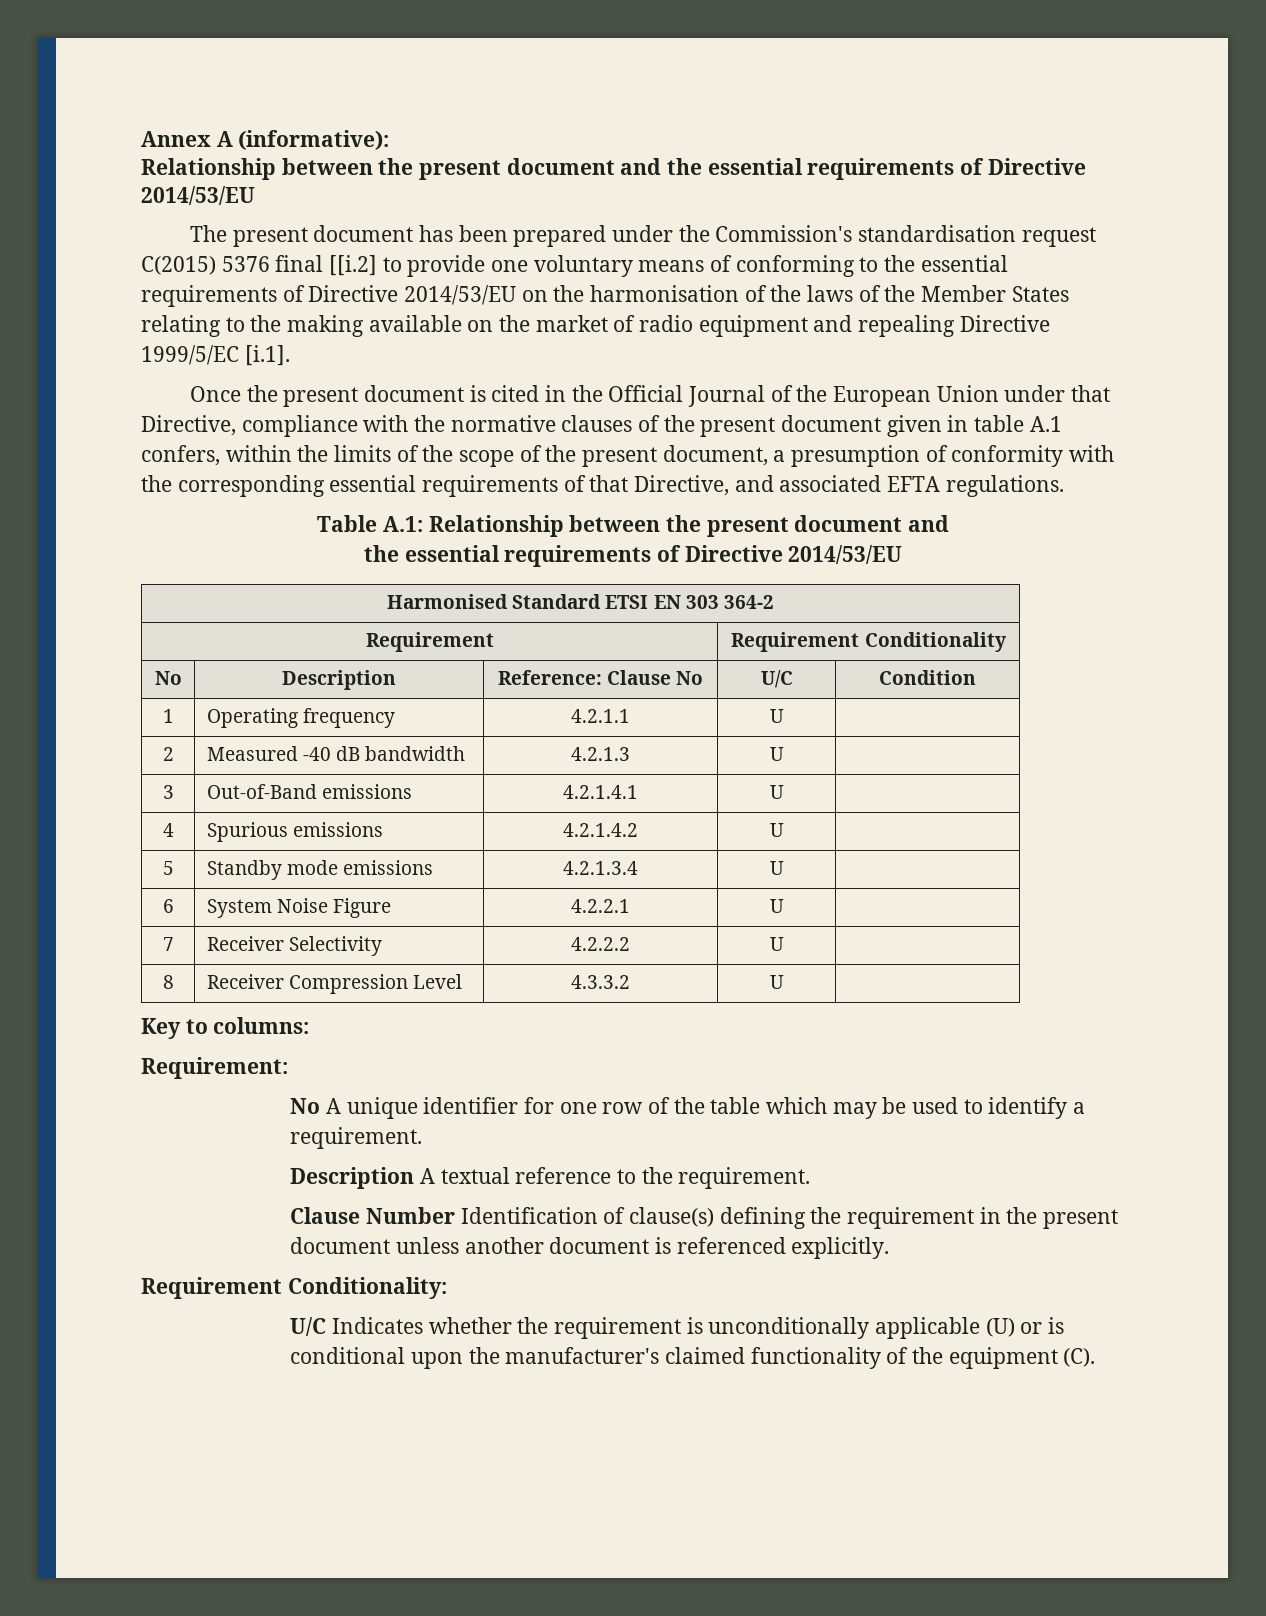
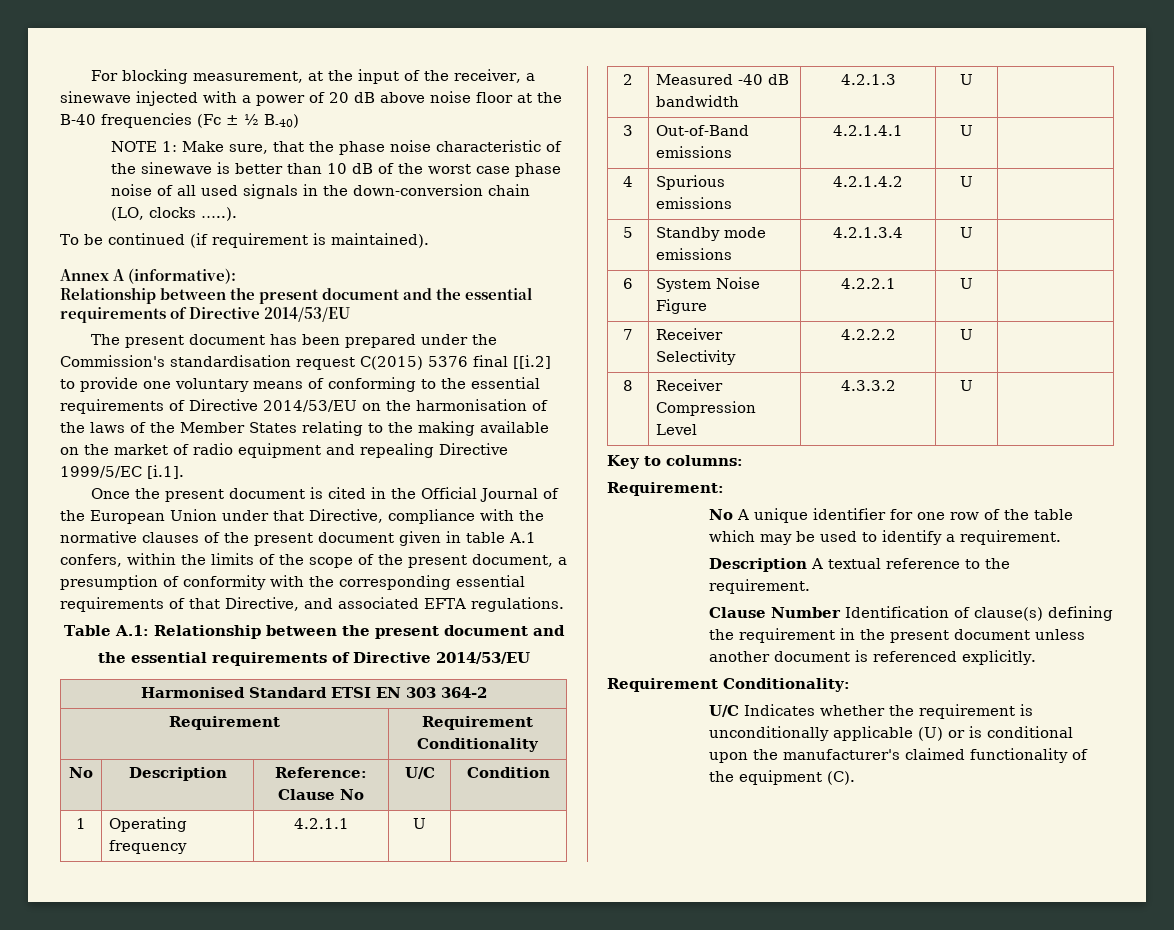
(141, 139) none -> [90,69,535,84] [60,91,562,106] [60,113,299,128] [111,140,563,155] [111,162,562,177] [111,184,531,199] [111,207,238,221] [60,233,429,248] For blocking measurement, at the input of the receiver, a sinewave injected with a power of 20 dB above noise floor at the B-40 frequencies (Fc ± ½ B-40) // NOTE 1: Make sure, that the phase noise characteristic of the sinewave is better than 10 dB of the worst case phase noise of all used signals in the down-conversion chain (LO, clocks …..). // To be continued (if requirement is maintained). //

